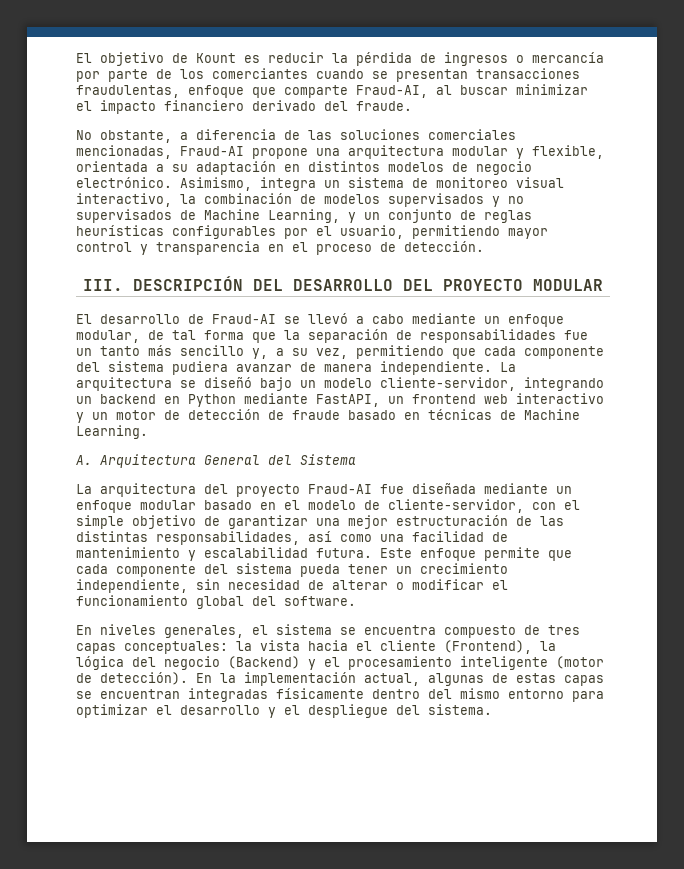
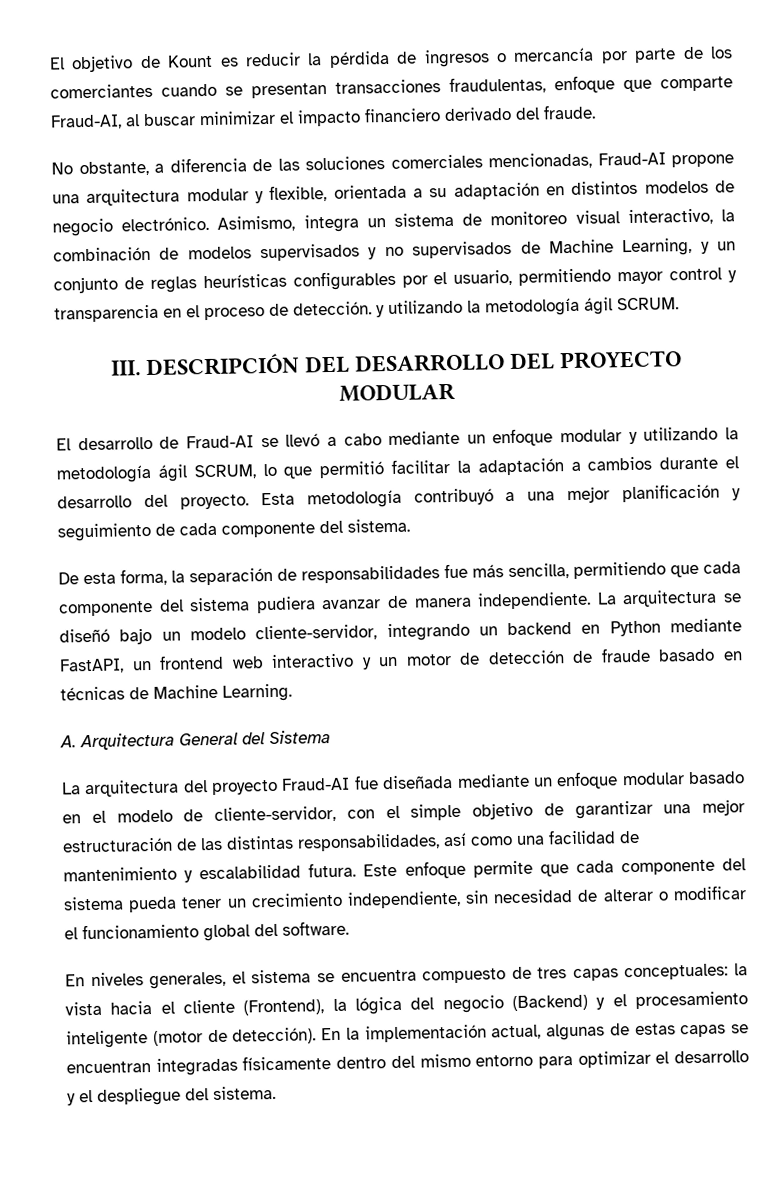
(484, 246) none -> [376,297,679,318] y utilizando la metodología ágil SCRUM.
[76,330,276,343] modular, de tal forma que -> [560,426,739,445] [56,456,740,484] [57,483,741,510] [57,518,410,542] [58,568,167,586] modular y utilizando la metodología ágil SCRUM, lo que permitió facilitar la adaptación a cambios durante el desarrollo del proyecto. Esta metodología contribuyó a una mejor planificación y seguimiento de cada componente del sistema. // De esta forma,
[76,345,348,359] un tanto más sencillo y, a su vez, -> [472,563,569,580] más sencilla,

